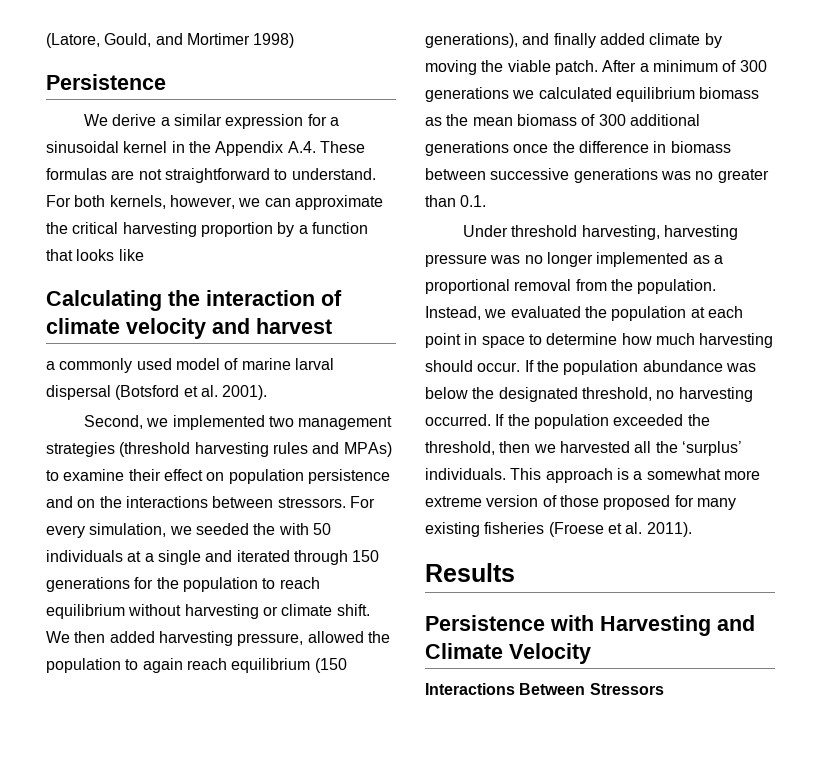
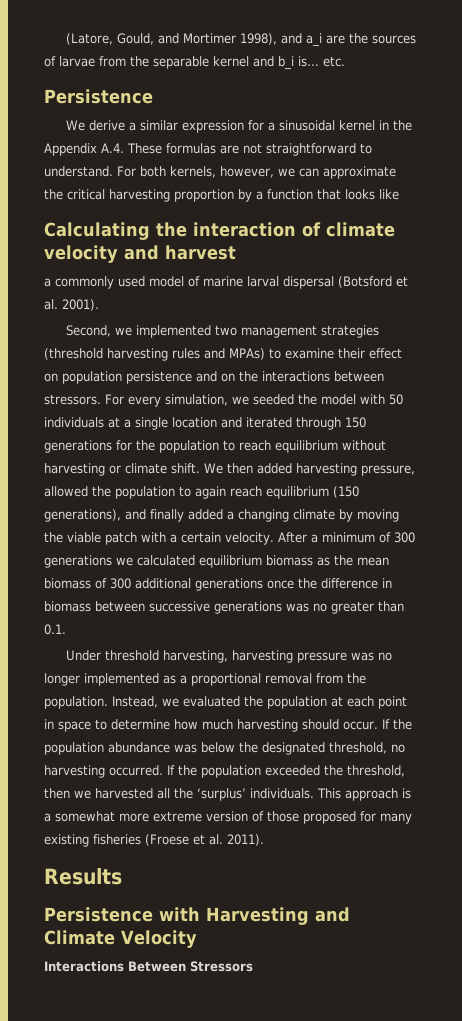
[253,33,295,48] 1998) -> [239,33,416,47] [44,56,345,70] 1998), and a_i are the sources of larvae from the separable kernel and b_i is… etc.
(276, 529) none -> [321,394,356,405] model
(201, 557) none -> [172,417,217,428] location
(645, 39) none -> [227,509,289,522] a changing
[554,60,598,75] patch. -> [105,532,274,545] patch with a certain velocity.

